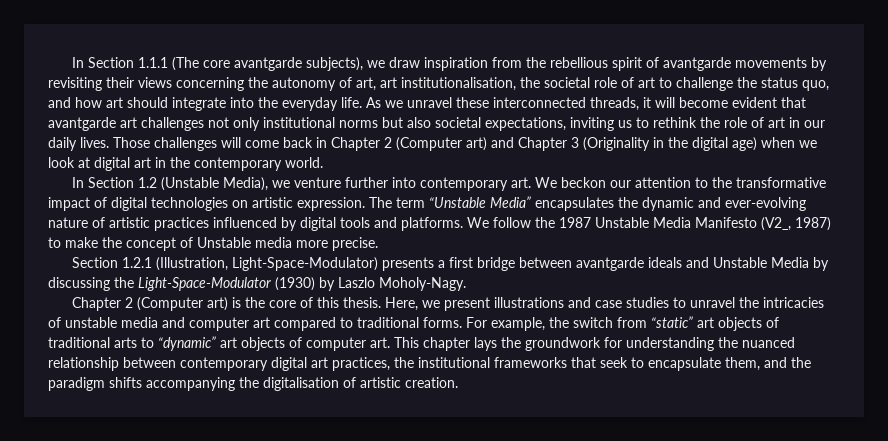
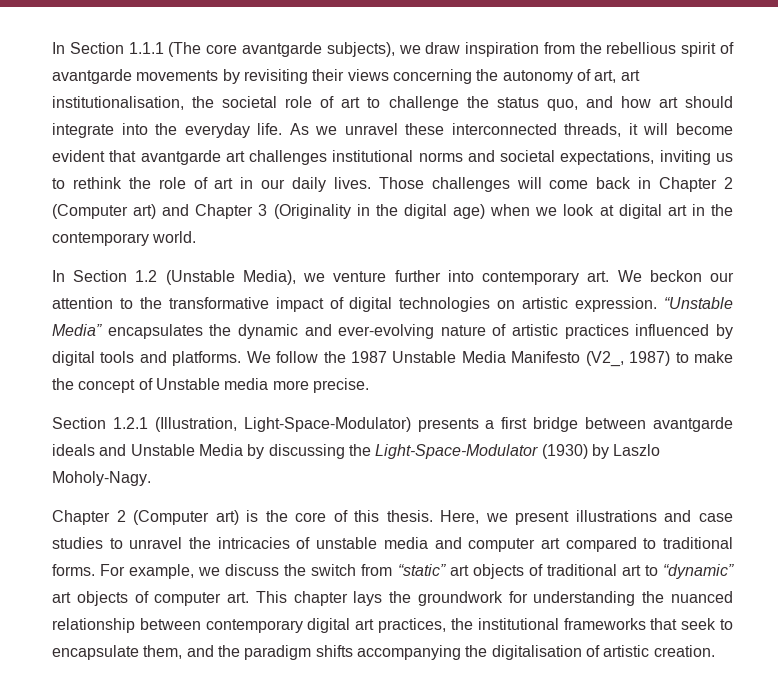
[208,117,431,131] not only institutional norms but also -> [332,150,495,162] institutional norms and
[369,197,425,208] The term -> (658, 304) none
(545, 324) none -> [198,564,280,576] we discuss
[114,337,137,348] arts -> [621,565,641,576] art

